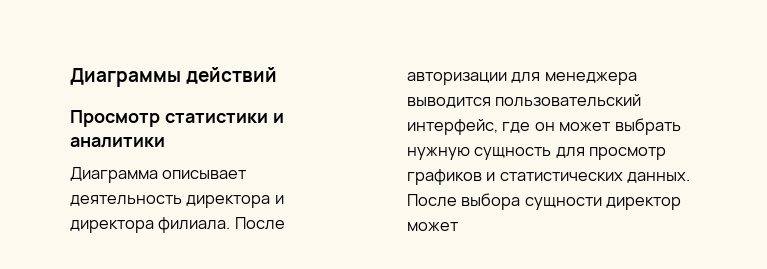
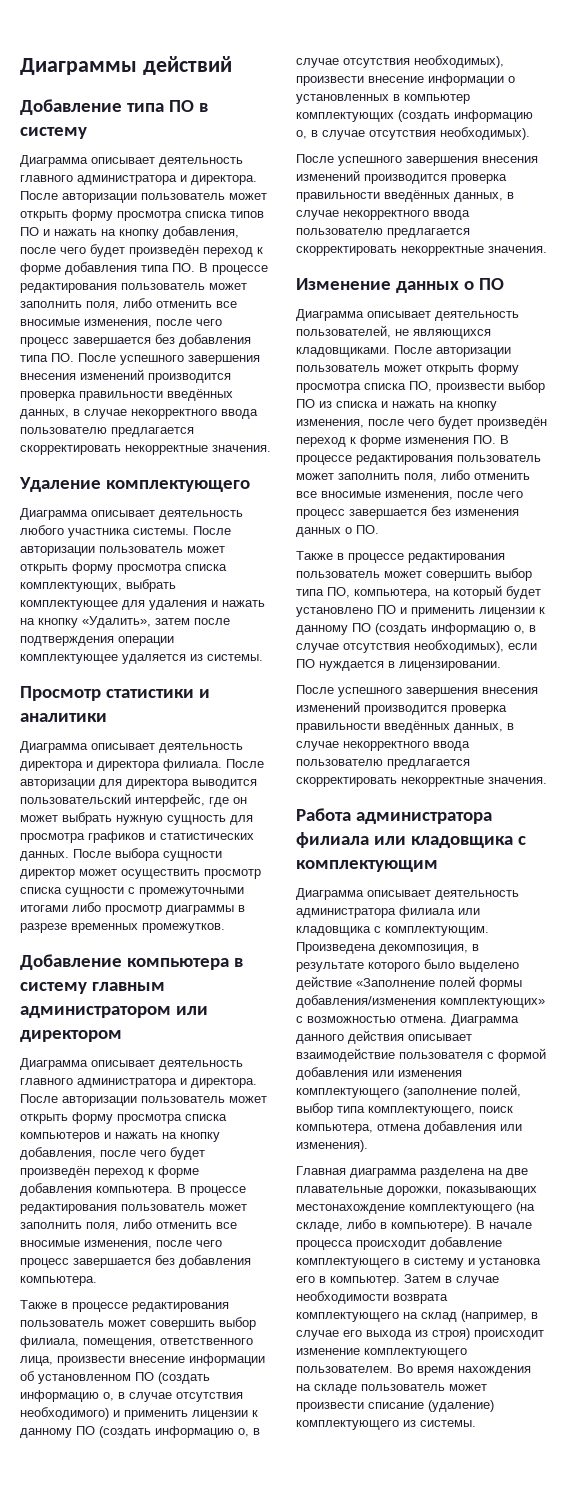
(278, 75) none -> [20,99,208,115] [20,127,87,139] [20,155,243,167] [20,175,257,185] [20,191,267,203] [20,209,264,221] [20,226,239,239] [20,244,263,257] [20,262,268,275] [20,283,247,293] [20,298,237,310] [20,319,222,328] [20,334,251,347] [20,353,260,365] [20,369,231,383] [20,389,233,401] [20,409,258,419] [20,427,194,437] [20,445,271,455] [19,477,250,492] [20,508,243,520] [20,525,231,538] [20,546,225,556] [20,562,227,574] [20,579,176,592] [20,600,265,610] [20,616,230,628] [20,636,174,646] [20,654,263,664] // Добавление типа ПО в систему // Диаграмма описывает деятельность главного администратора и директора. После авторизации пользователь может открыть форму просмотра списка типов ПО и нажать на кнопку добавления, после чего будет произведён переход к форме добавления типа ПО. В процессе редактирования пользователь может заполнить поля, либо отменить все вносимые изменения, после чего процесс завершается без добавления типа ПО. После успешного завершения внесения изменений производится проверка правильности введённых данных, в случае некорректного ввода пользователю предлагается скорректировать некорректные значения. // Удаление комплектующего // Диаграмма описывает деятельность любого участника системы. После авторизации пользователь может открыть форму просмотра списка комплектующих, выбрать комплектующее для удаления и нажать на кнопку «Удалить», затем после подтверждения операции комплектующее удаляется из системы.
[544,72,637,85] менеджера -> [126,779,189,789] директора
[589,147,667,160] просмотр -> [20,833,85,843] просмотра
(458, 226) none -> [121,869,261,879] [20,887,244,897] [20,902,245,915] [20,923,225,933] [20,954,243,970] [20,982,165,994] [20,1006,208,1018] [20,1030,122,1042] [20,1058,243,1070] [20,1078,257,1088] [20,1094,267,1106] [20,1112,227,1124] [20,1132,220,1142] [20,1147,205,1160] [20,1166,199,1178] [20,1183,246,1196] [20,1204,247,1214] [20,1219,237,1231] [20,1240,222,1249] [20,1255,251,1268] [20,1276,97,1286] [20,1300,229,1312] [20,1317,256,1330] [20,1336,253,1348] [20,1354,265,1366] [20,1371,210,1384] [20,1390,243,1402] [20,1407,258,1420] [20,1426,260,1438] [296,55,504,68] [296,74,515,86] [296,94,470,104] [296,110,533,122] [296,127,530,140] [296,154,538,166] [296,170,507,184] [296,190,514,202] [296,210,470,220] [296,228,470,238] [296,246,547,256] [296,278,504,293] [296,309,519,321] [296,325,491,339] [296,345,511,357] [296,363,519,375] [296,380,545,393] [296,399,497,411] [296,416,547,429] [296,435,509,447] [296,455,541,465] [296,470,530,482] [296,491,523,500] [296,506,519,519] [296,525,379,537] [296,551,505,563] [296,568,532,581] [296,585,541,599] [296,605,545,617] [296,623,536,635] [296,640,537,653] [296,659,501,671] [296,685,538,697] [296,701,507,715] [296,721,514,733] [296,741,470,751] [296,759,470,769] [296,777,547,787] [296,808,492,824] [296,832,526,848] [296,860,438,872] [296,888,519,900] [296,906,480,918] [296,926,489,936] [296,942,479,954] [296,959,519,972] [296,976,522,990] [296,995,545,1008] [296,1014,519,1026] [296,1030,472,1044] [296,1048,546,1062] [296,1067,462,1080] [296,1084,521,1098] [296,1103,513,1116] [296,1121,522,1134] [296,1140,368,1152] [296,1166,528,1178] [296,1186,537,1196] [296,1202,535,1214] [296,1219,532,1232] [296,1237,502,1250] [296,1258,541,1268] [296,1274,499,1286] [296,1291,448,1304] [296,1310,538,1322] [296,1328,544,1340] [296,1348,467,1358] [296,1364,531,1376] [296,1384,487,1394] [296,1400,494,1412] [296,1420,476,1430] осуществить просмотр списка сущности с промежуточными итогами либо просмотр диаграммы в разрезе временных промежутков. // Добавление компьютера в систему главным администратором или директором // Диаграмма описывает деятельность главного администратора и директора. После авторизации пользователь может открыть форму просмотра списка компьютеров и нажать на кнопку добавления, после чего будет произведён переход к форме добавления компьютера. В процессе редактирования пользователь может заполнить поля, либо отменить все вносимые изменения, после чего процесс завершается без добавления компьютера. // Также в процессе редактирования пользователь может совершить выбор филиала, помещения, ответственного лица, произвести внесение информации об установленном ПО (создать информацию о, в случае отсутствия необходимого) и применить лицензии к данному ПО (создать информацию о, в случае отсутствия необходимых), произвести внесение информации о установленных в компьютер комплектующих (создать информацию о, в случае отсутствия необходимых). // После успешного завершения внесения изменений производится проверка правильности введённых данных, в случае некорректного ввода пользователю предлагается скорректировать некорректные значения. // Изменение данных о ПО // Диаграмма описывает деятельность пользователей, не являющихся кладовщиками. После авторизации пользователь может открыть форму просмотра списка ПО, произвести выбор ПО из списка и нажать на кнопку изменения, после чего будет произведён переход к форме изменения ПО. В процессе редактирования пользователь может заполнить поля, либо отменить все вносимые изменения, после чего процесс завершается без изменения данных о ПО. // Также в процессе редактирования пользователь может совершить выбор типа ПО, компьютера, на который будет установлено ПО и применить лицензии к данному ПО (создать информацию о, в случае отсутствия необходимых), если ПО нуждается в лицензировании. // После успешного завершения внесения изменений производится проверка правильности введённых данных, в случае некорректного ввода пользователю предлагается скорректировать некорректные значения. // Работа администратора филиала или кладовщика с комплектующим // Диаграмма описывает деятельность администратора филиала или кладовщика с комплектующим. Произведена декомпозиция, в результате которого было выделено действие «Заполнение полей формы добавления/изменения комплектующих» с возможностью отмена. Диаграмма данного действия описывает взаимодействие пользователя с формой добавления или изменения комплектующего (заполнение полей, выбор типа комплектующего, поиск компьютера, отмена добавления или изменения). // Главная диаграмма разделена на две плавательные дорожки, показывающих местонахождение комплектующего (на складе, либо в компьютере). В начале процесса происходит добавление комплектующего в систему и установка его в компьютер. Затем в случае необходимости возврата комплектующего на склад (например, в случае его выхода из строя) происходит изменение комплектующего пользователем. Во время нахождения на складе пользователь может произвести списание (удаление) комплектующего из системы.

